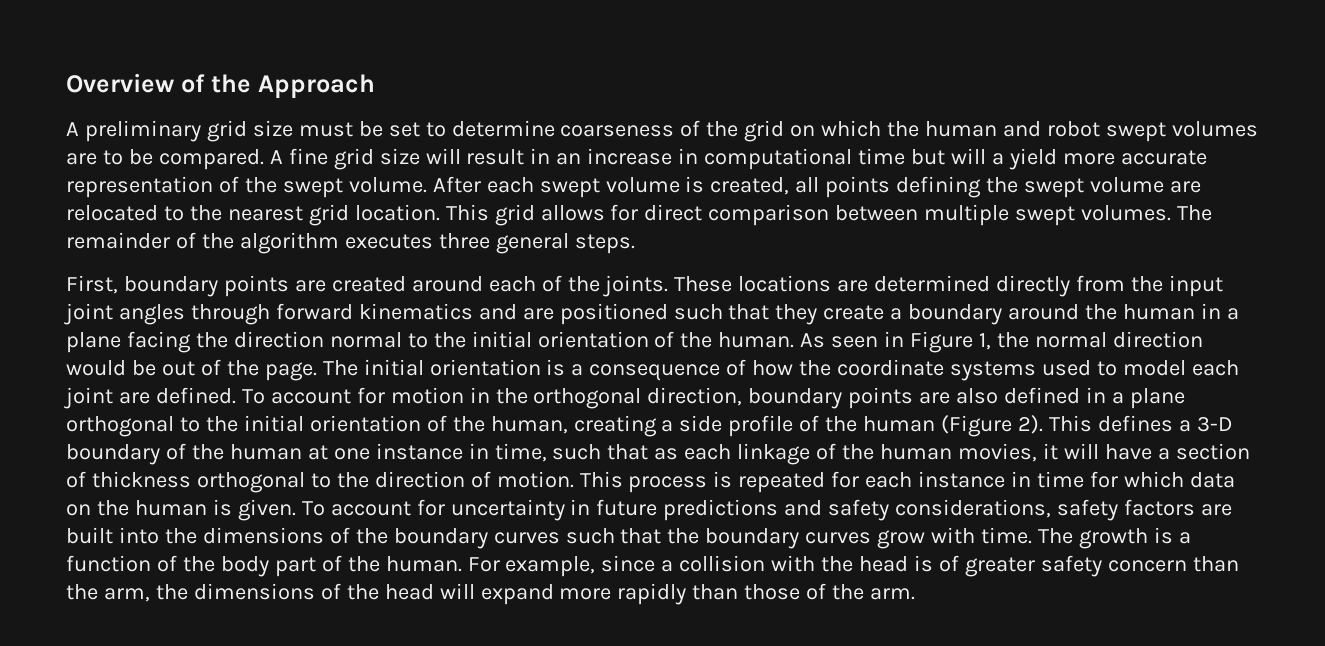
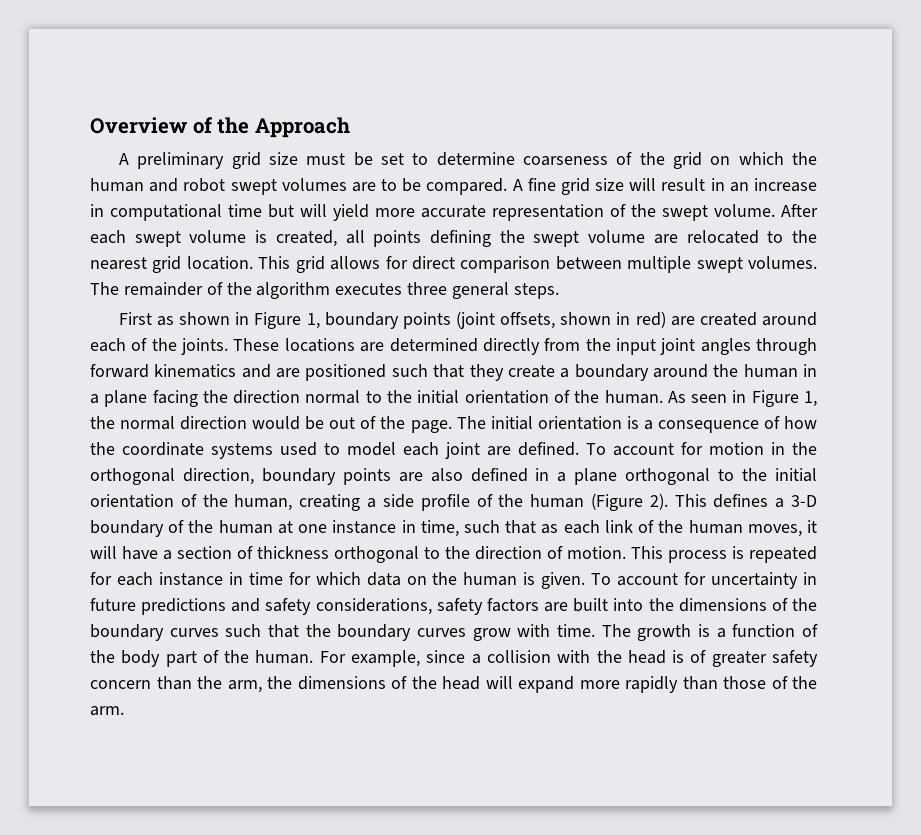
[991,153,1004,165] a -> (327, 210) none
[66,275,289,297] First, boundary points -> [118,311,666,329] First as shown in Figure 1, boundary points (joint offsets, shown in red)
[737,443,1037,465] linkage of the human movies, -> [604,520,802,537] link of the human moves,

